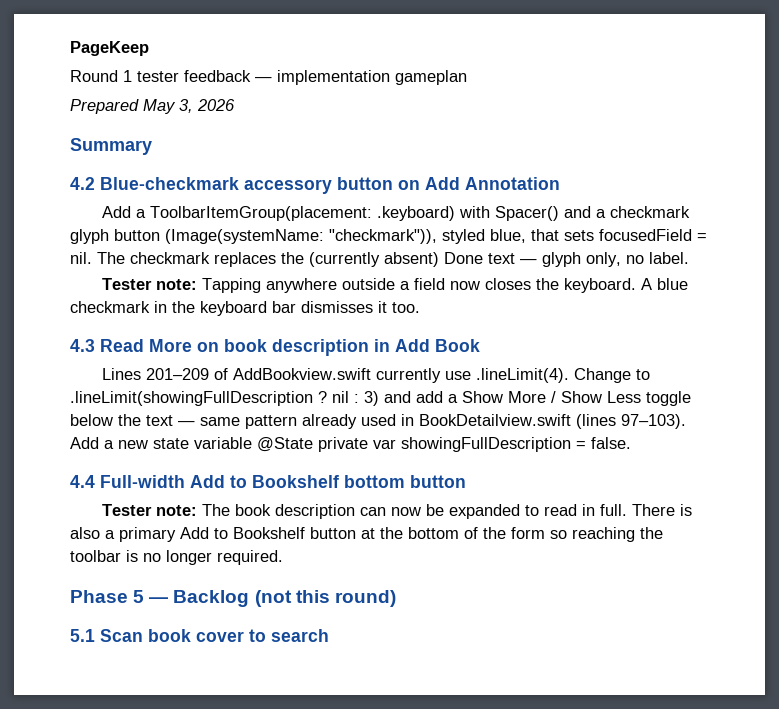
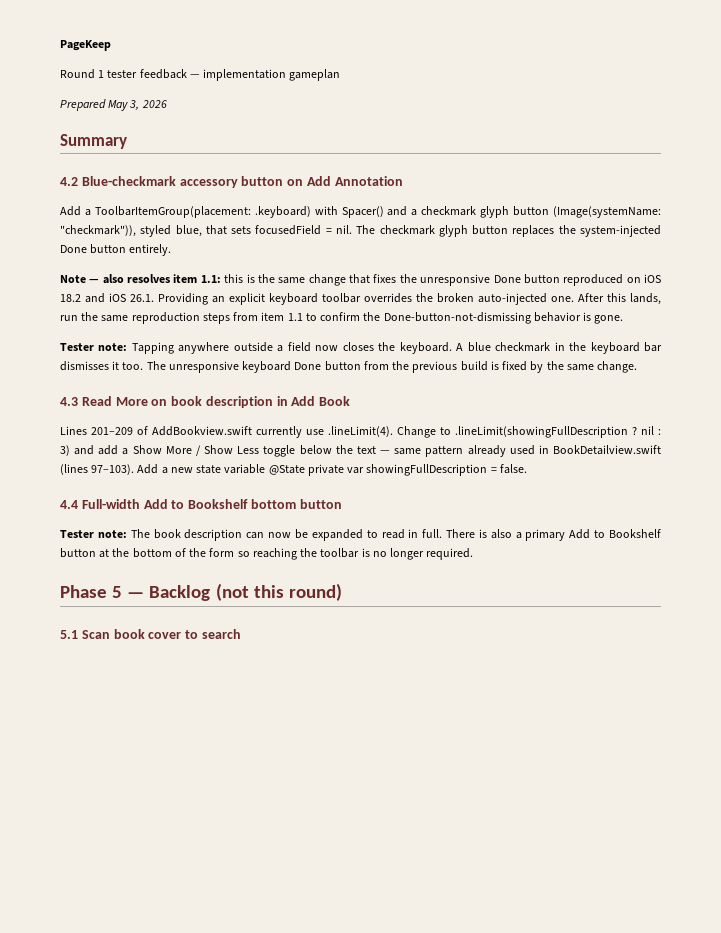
[214,252,689,267] replaces the (currently absent) Done text — glyph only, no label. -> [438,225,661,237] [60,244,172,256] [60,274,661,286] [60,293,661,305] [60,312,624,324] glyph button replaces the system-injected Done button entirely. // Note — also resolves item 1.1: this is the same change that fixes the unresponsive Done button reproduced on iOS 18.2 and iOS 26.1. Providing an explicit keyboard toolbar overrides the broken auto-injected one. After this lands, run the same reproduction steps from item 1.1 to confirm the Done-button-not-dismissing behavior is gone.
(420, 307) none -> [146,361,638,373] The unresponsive keyboard Done button from the previous build is fixed by the same change.

